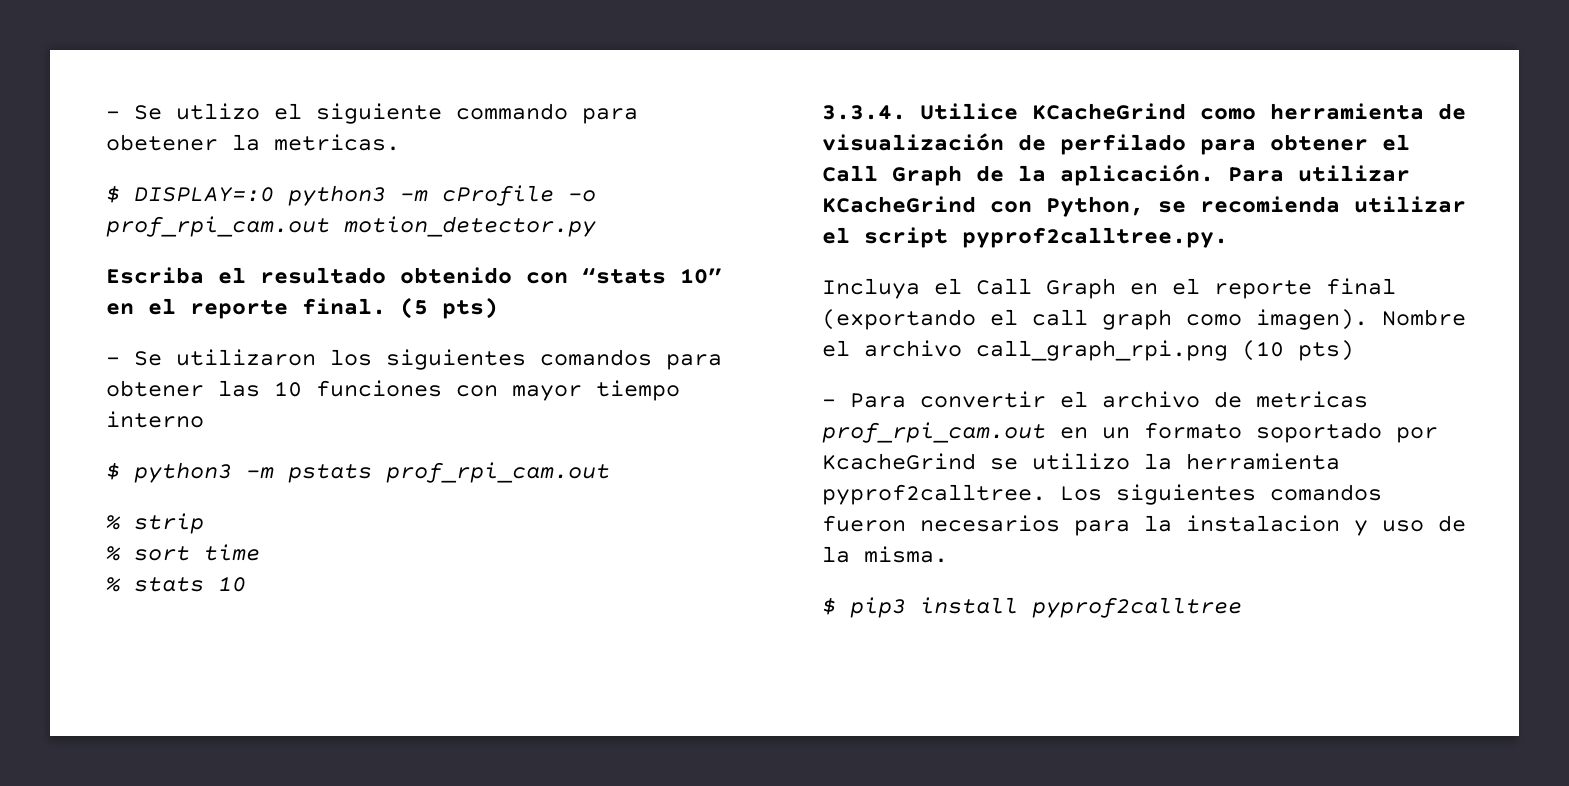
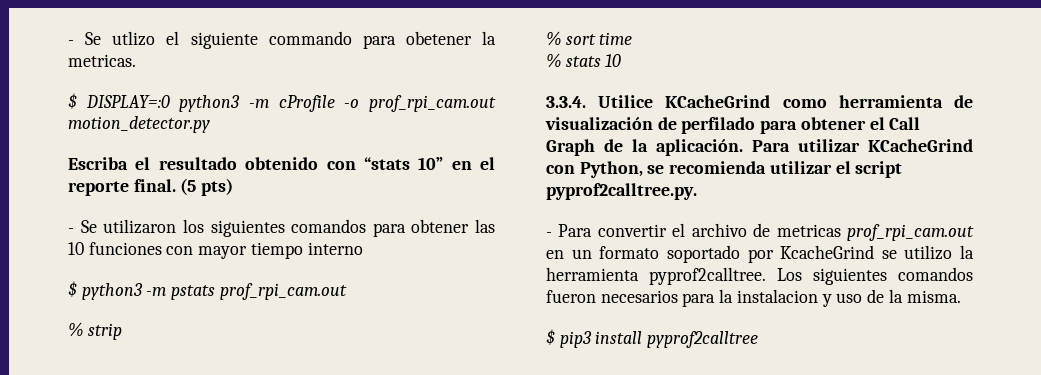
[822,278,1396,299] [822,309,1466,330] [822,340,1354,361] // Incluya el Call Graph en el reporte final (exportando el call graph como imagen). Nombre el archivo call_graph_rpi.png (10 pts) -> (697, 191) none

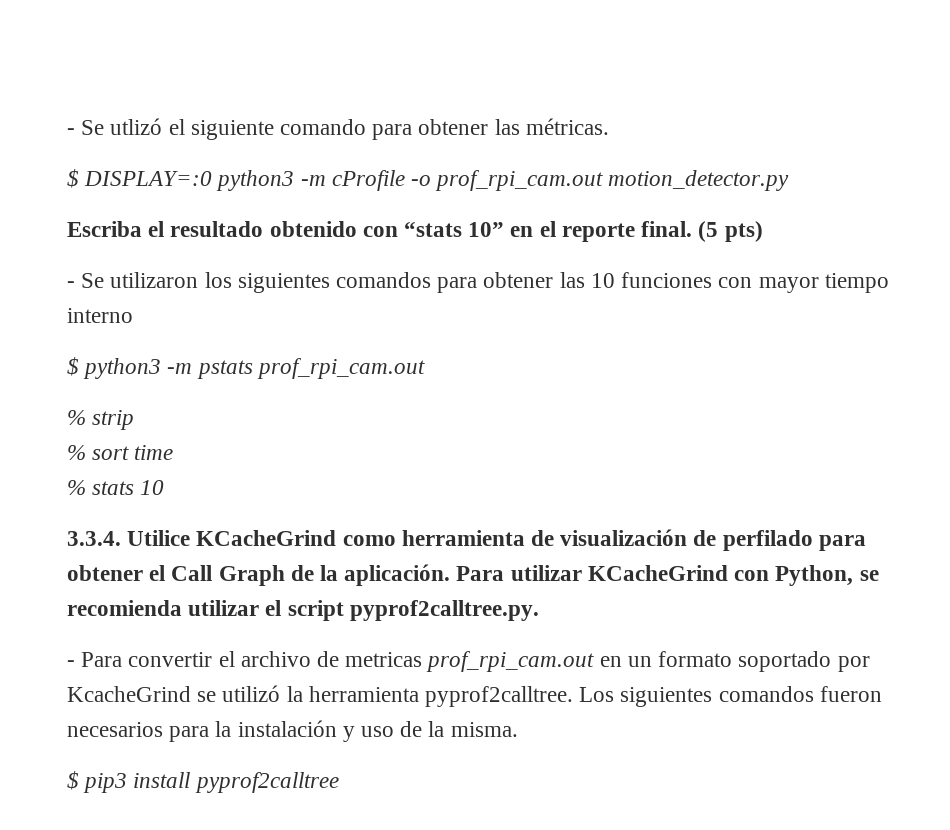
[68,31,156,46] - Se utlizo -> [67,118,163,135] - Se utlizó
[268,31,496,49] [68,54,136,67] commando para obetener la metricas. -> [280,118,609,140] comando para obtener las métricas.
[904,245,953,260] utilizo -> [222,685,281,702] utilizó
[736,289,818,303] instalacion -> [237,720,337,737] instalación

